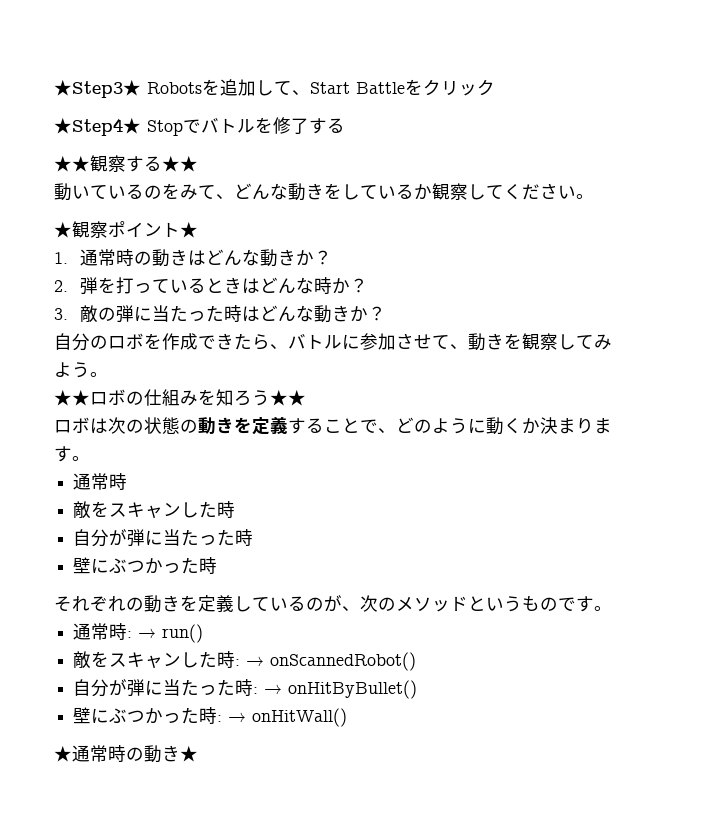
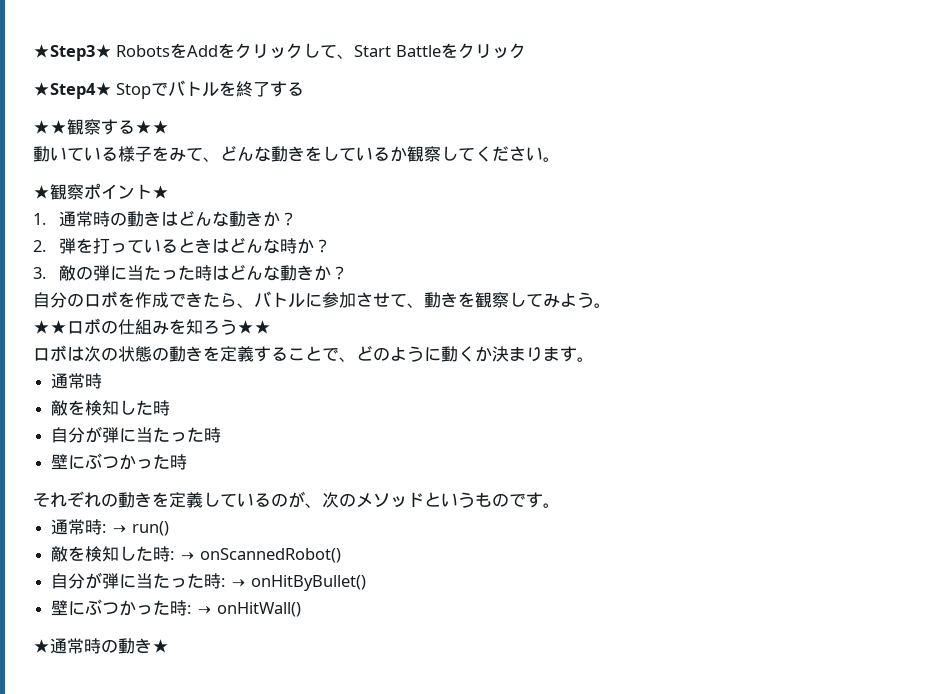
[220,79,256,96] 追加 -> [187,43,304,59] Addをクリック
[273,117,291,134] 修 -> [236,81,254,97] 終
[144,185,162,199] の -> [118,146,152,162] 様子
[109,502,182,518] スキャン -> [85,400,120,416] 検知
[109,652,182,668] スキャン -> [85,546,120,562] 検知

